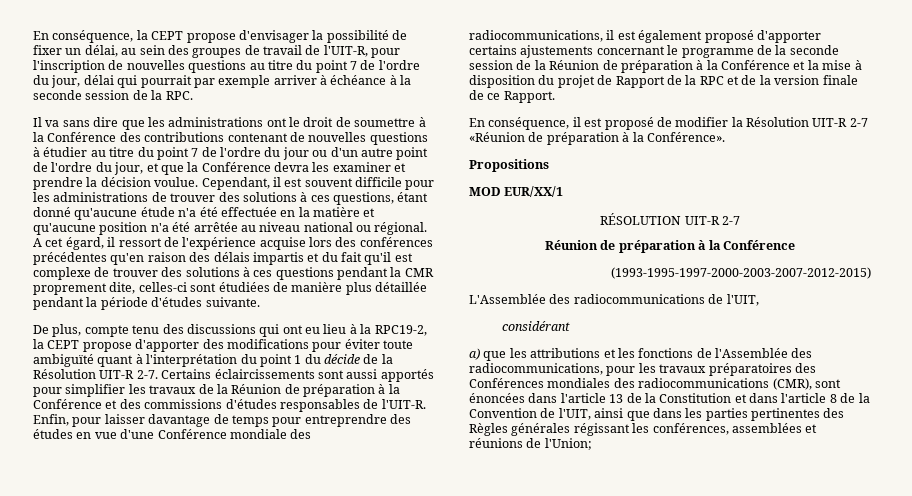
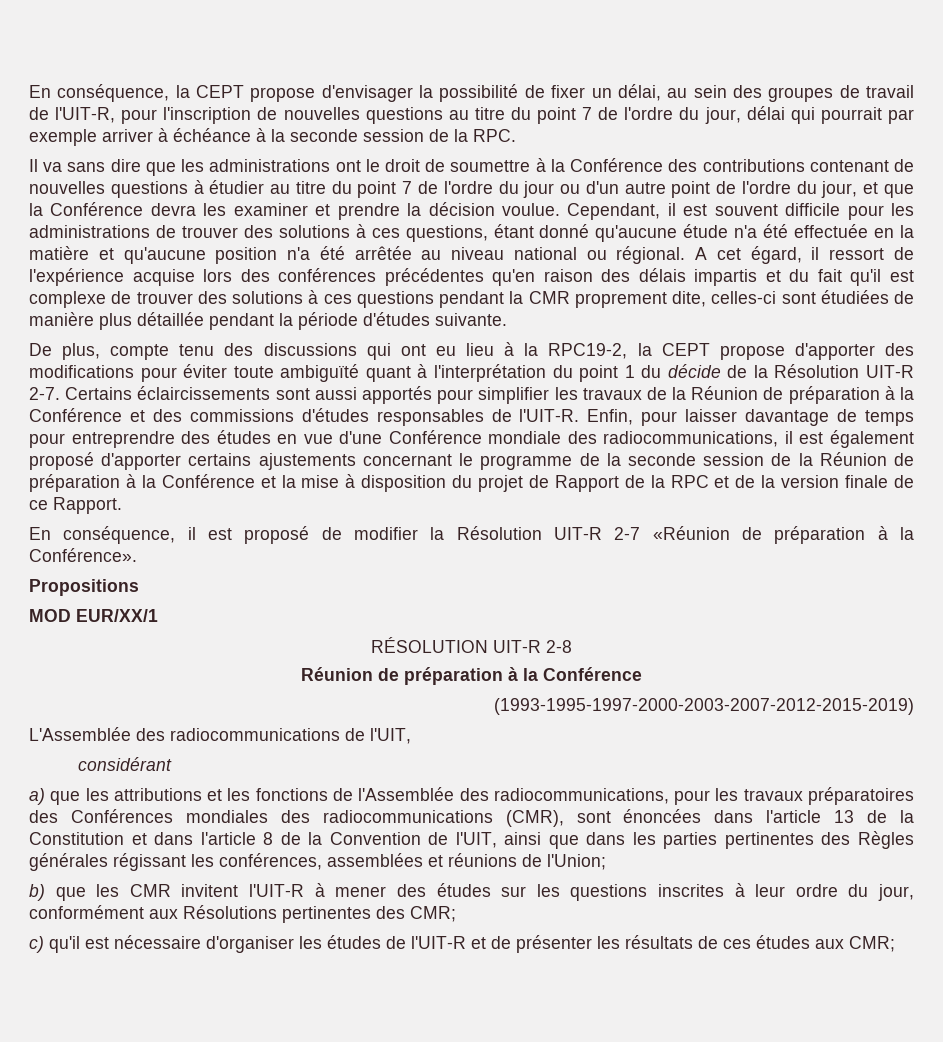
[721,216,740,225] 2-7 -> [546,640,572,653] 2-8
[611,267,871,279] (1993-1995-1997-2000-2003-2007-2012-2015) -> [494,698,914,715] (1993-1995-1997-2000-2003-2007-2012-2015-2019)
(592, 444) none -> [29,883,914,901] [29,905,456,923] [29,935,895,953] // b) que les CMR invitent l'UIT-R à mener des études sur les questions inscrites à leur ordre du jour, conformément aux Résolutions pertinentes des CMR; // c) qu'il est nécessaire d'organiser les études de l'UIT-R et de présenter les résultats de ces études aux CMR;

